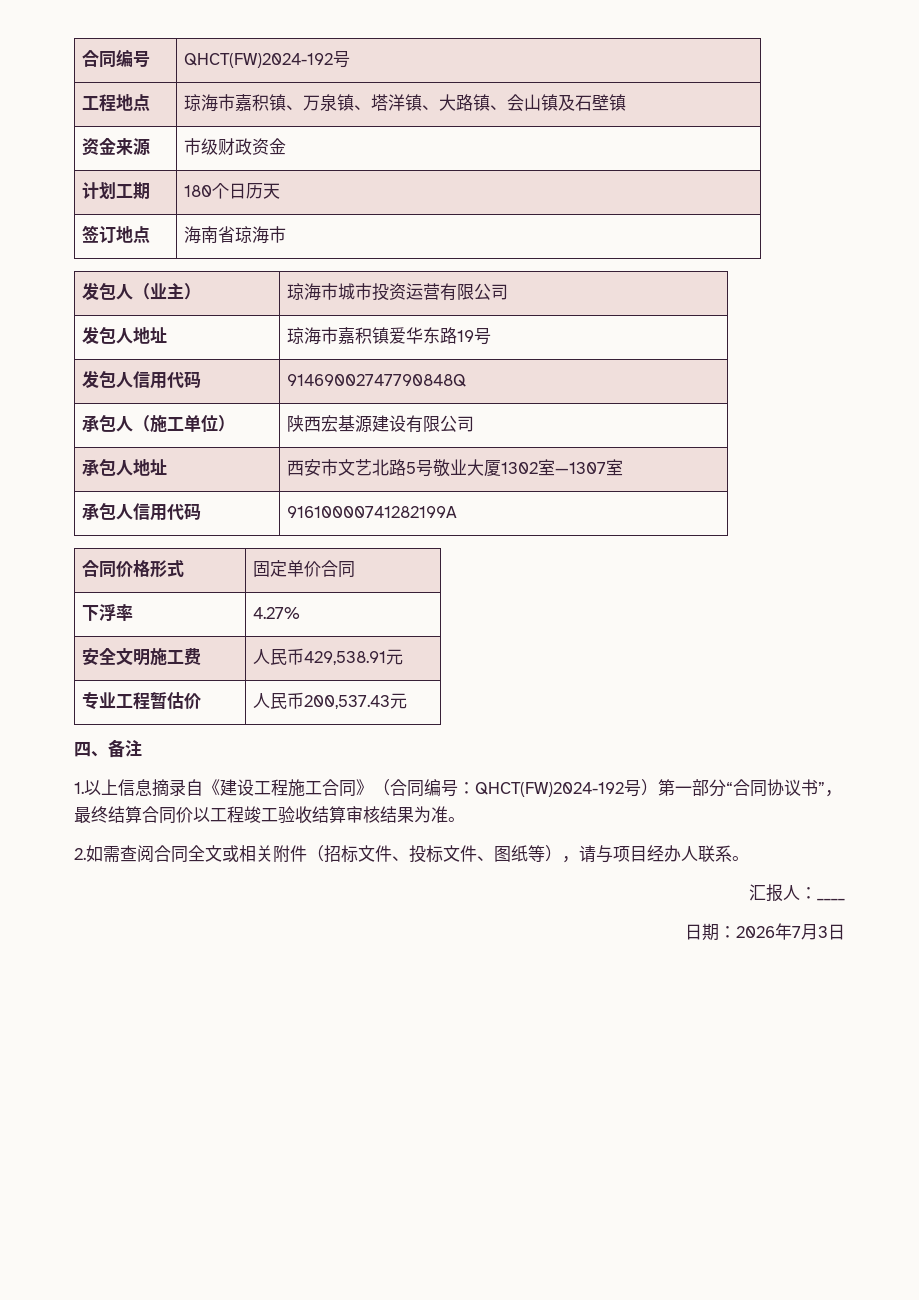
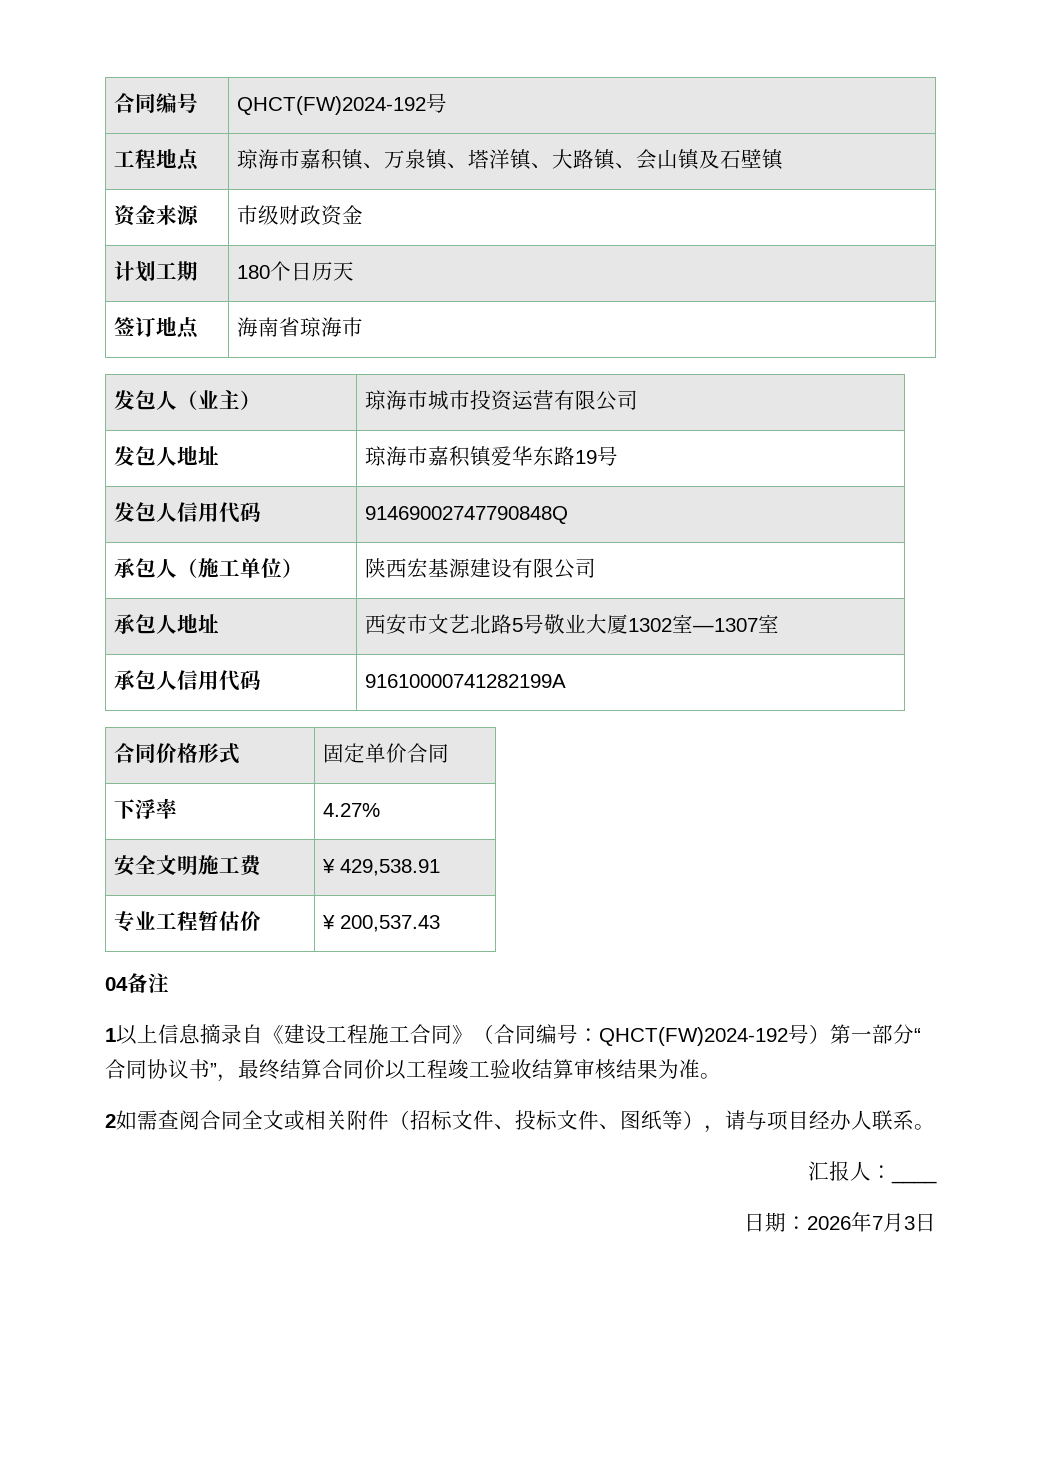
[252,648,304,666] 人民币 -> [322,859,336,873] ¥
[385,649,403,665] 元 -> (441, 867) none
[252,692,304,710] 人民币 -> [322,915,336,929] ¥
[389,693,407,709] [74,742,108,757] 元 // 四、 -> [105,977,128,991] // 04
[74,782,84,794] 1. -> [105,1028,116,1042] 1
[74,848,86,860] 2. -> [105,1114,116,1128] 2

